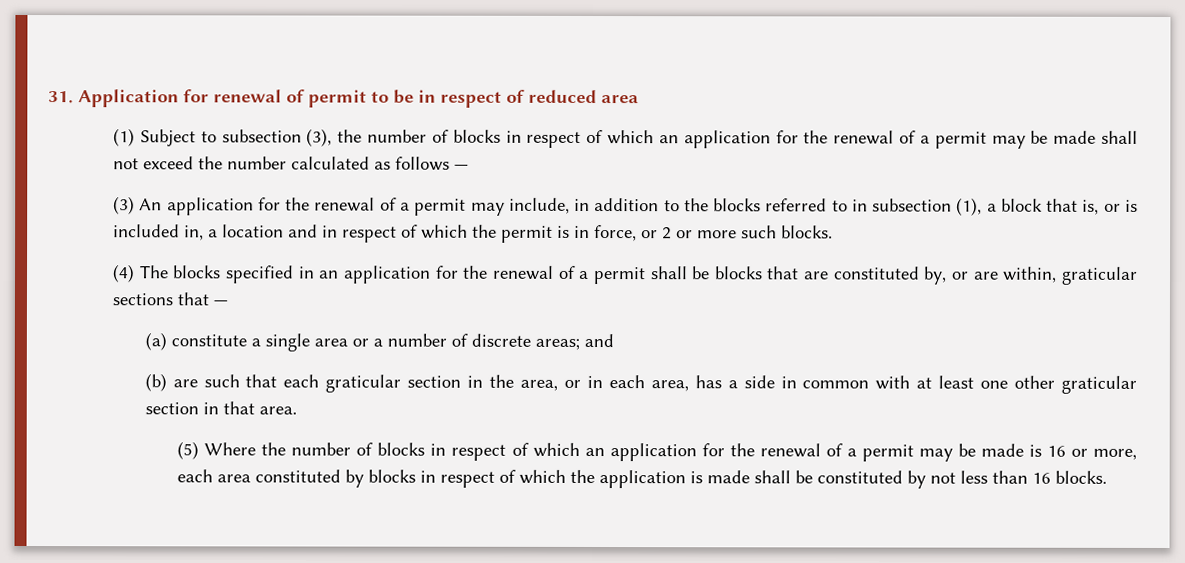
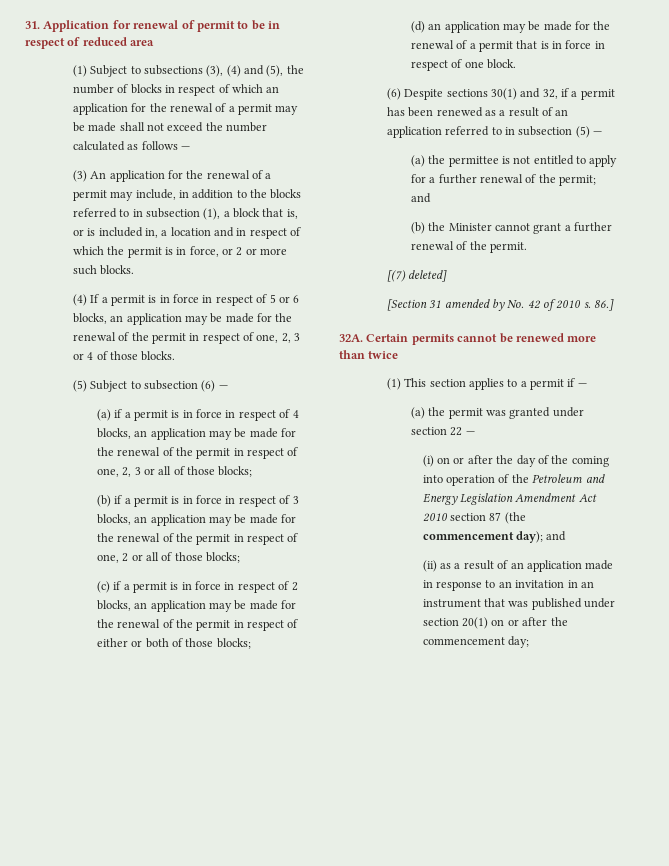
[221,128,333,147] subsection (3), -> [143,65,284,77] subsections (3), (4) and (5),
[139,265,1138,285] [112,292,229,306] [144,332,614,352] [144,373,1138,394] [144,401,297,415] [177,441,1137,462] [177,469,1108,489] The blocks specified in an application for the renewal of a permit shall be blocks that are constituted by, or are within, graticular sections that — // (a) constitute a single area or a number of discrete areas; and // (b) are such that each graticular section in the area, or in each area, has a side in common with at least one other graticular section in that area. // (5) Where the number of blocks in respect of which an application for the renewal of a permit may be made is 16 or more, each area constituted by blocks in respect of which the application is made shall be constituted by not less than 16 blocks. -> [90,294,300,306] [72,313,293,325] [72,332,301,344] [72,351,176,361] [72,380,228,392] [96,409,299,421] [96,428,297,440] [96,447,299,459] [96,466,253,477] [96,495,299,507] [96,514,297,526] [96,533,299,545] [96,552,241,563] [96,581,298,593] [96,600,297,612] [96,619,299,631] [96,638,251,649] [410,21,611,33] [410,40,605,52] [410,59,516,71] [386,88,615,100] [386,107,569,117] [386,126,603,138] [410,155,618,167] [410,174,597,186] [410,193,431,203] [410,222,613,234] [410,241,527,253] [386,270,448,282] [386,299,615,311] [339,333,597,345] [339,350,399,359] [386,378,587,390] [410,407,584,419] [410,427,475,436] [422,455,609,467] [422,474,605,486] [422,493,597,505] [422,512,526,524] [422,531,567,543] [422,560,614,572] [422,580,594,591] [422,598,616,610] [422,617,568,629] [422,636,530,648] If a permit is in force in respect of 5 or 6 blocks, an application may be made for the renewal of the permit in respect of one, 2, 3 or 4 of those blocks. // (5) Subject to subsection (6) — // (a) if a permit is in force in respect of 4 blocks, an application may be made for the renewal of the permit in respect of one, 2, 3 or all of those blocks; // (b) if a permit is in force in respect of 3 blocks, an application may be made for the renewal of the permit in respect of one, 2 or all of those blocks; // (c) if a permit is in force in respect of 2 blocks, an application may be made for the renewal of the permit in respect of either or both of those blocks; // (d) an application may be made for the renewal of a permit that is in force in respect of one block. // (6) Despite sections 30(1) and 32, if a permit has been renewed as a result of an application referred to in subsection (5) — // (a) the permittee is not entitled to apply for a further renewal of the permit; and // (b) the Minister cannot grant a further renewal of the permit. // [(7) deleted] // [Section 31 amended by No. 42 of 2010 s. 86.] // 32A. Certain permits cannot be renewed more than twice // (1) This section applies to a permit if — // (a) the permit was granted under section 22 — // (i) on or after the day of the coming into operation of the Petroleum and Energy Legislation Amendment Act 2010 section 87 (the commencement day); and // (ii) as a result of an application made in response to an invitation in an instrument that was published under section 20(1) on or after the commencement day;

